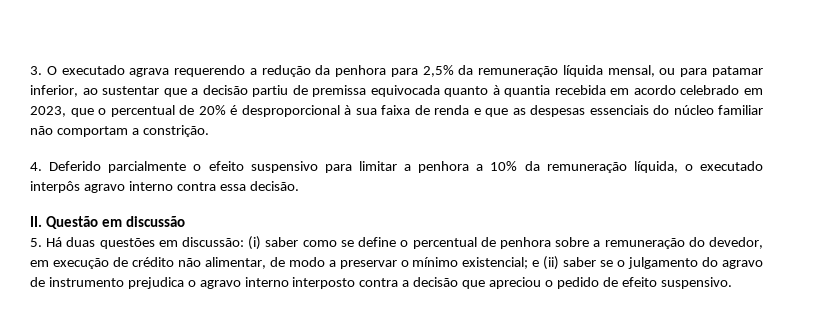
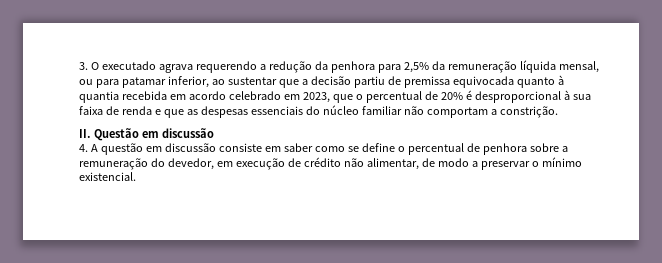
[30,161,763,173] [30,181,299,193] [30,216,185,229] [30,236,262,250] 4. Deferido parcialmente o efeito suspensivo para limitar a penhora a 10% da remuneração líquida, o executado interpôs agravo interno contra essa decisão. // II. Questão em discussão // 5. Há duas questões em discussão: (i) -> [79,128,214,141] [79,143,281,155] II. Questão em discussão // 4. A questão em discussão consiste em
[462,256,764,270] [30,277,732,289] existencial; e (ii) saber se o julgamento do agravo de instrumento prejudica o agravo interno interposto contra a decisão que apreciou o pedido de efeito suspensivo. -> [79,172,136,181] existencial.

